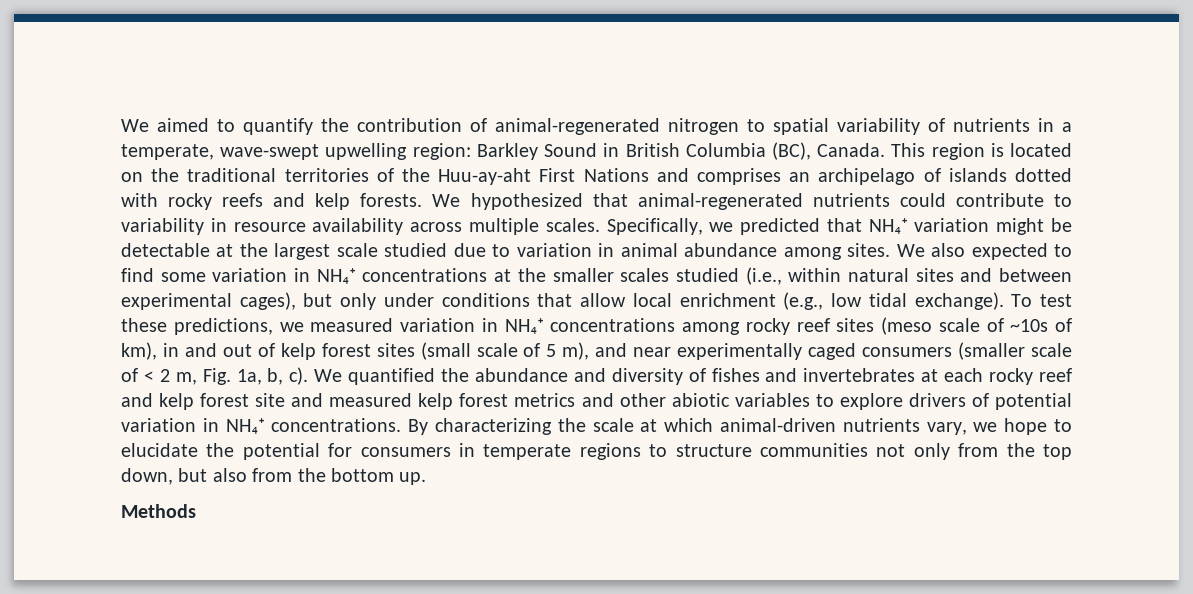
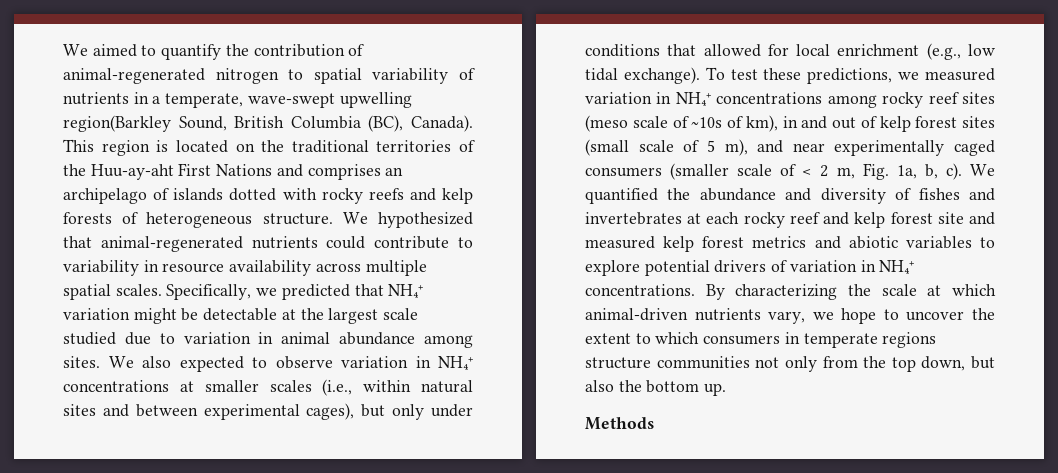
[412,143,620,160] region: Barkley Sound in -> [63,115,227,132] region(Barkley Sound,
[817,143,886,157] Canada. -> [411,115,473,132] Canada).
[360,193,423,207] forests. -> [63,212,333,228] forests of heterogeneous structure.
(539, 226) none -> [63,284,111,300] spatial
[121,268,206,282] find some -> [275,356,333,369] observe
[517,268,546,282] the -> (194, 386) none
[675,268,739,282] studied -> (312, 386) none
[580,293,627,307] allow -> [703,44,789,57] allowed for
[619,393,666,407] other -> (841, 242) none
(903, 401) none -> [644,260,710,276] potential
[994,393,1072,410] potential -> (788, 266) none
[121,443,353,460] elucidate the potential for -> [906,308,995,321] [585,332,700,344] uncover the extent to which
[649,444,668,457] to -> (937, 340) none
[252,468,293,482] from -> (614, 386) none

